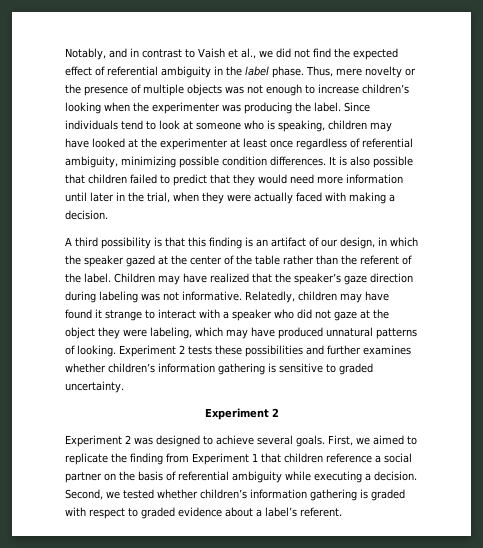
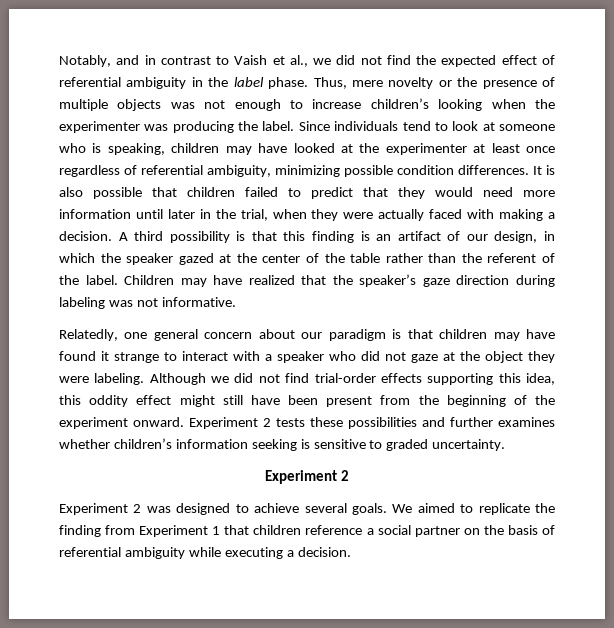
(108, 215) // -> (112, 236) none
[245,291,295,303] Relatedly, -> [59,329,433,341] // Relatedly, one general concern about our paradigm is that
[150,327,417,339] [65,345,116,357] labeling, which may have produced unnatural patterns of looking. -> [94,373,556,385] [59,395,555,407] [59,417,184,429] labeling. Although we did not find trial-order effects supporting this idea, this oddity effect might still have been present from the beginning of the experiment onward.
[218,363,265,375] gathering -> [251,439,297,451] seeking
[328,435,370,446] First, we -> [392,504,413,513] We
[65,489,405,501] [65,507,342,519] Second, we tested whether children’s information gathering is graded with respect to graded evidence about a label’s referent. -> (351, 552) none

